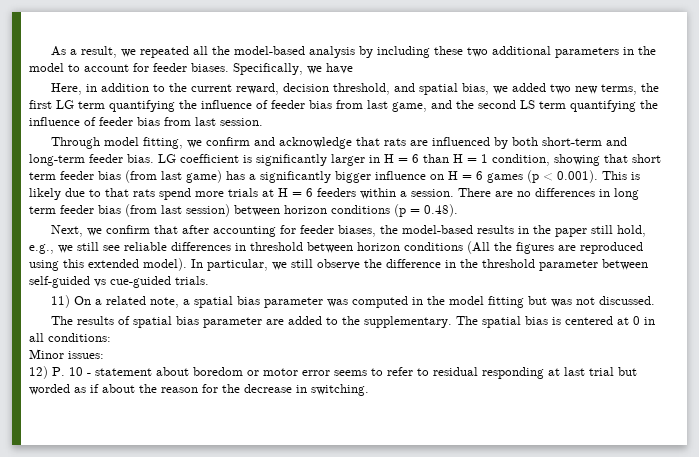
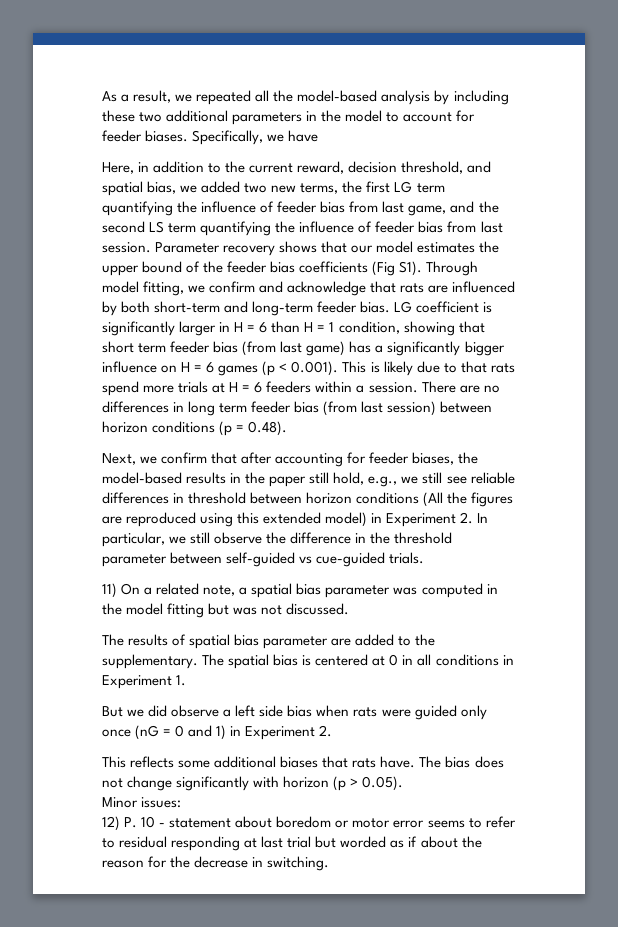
(263, 122) // -> [155,241,500,256] [102,261,423,276] Parameter recovery shows that our model estimates the upper bound of the feeder bias coefficients (Fig S1).
[143,258,187,271] model). -> [325,512,474,527] model) in Experiment 2.
[48,333,111,342] conditions: -> [435,654,514,666] [102,675,187,689] [102,705,487,720] [102,725,333,740] [102,756,504,768] [102,776,404,791] conditions in Experiment 1. // But we did observe a left side bias when rats were guided only once (nG = 0 and 1) in Experiment 2. // This reflects some additional biases that rats have. The bias does not change significantly with horizon (p > 0.05).

